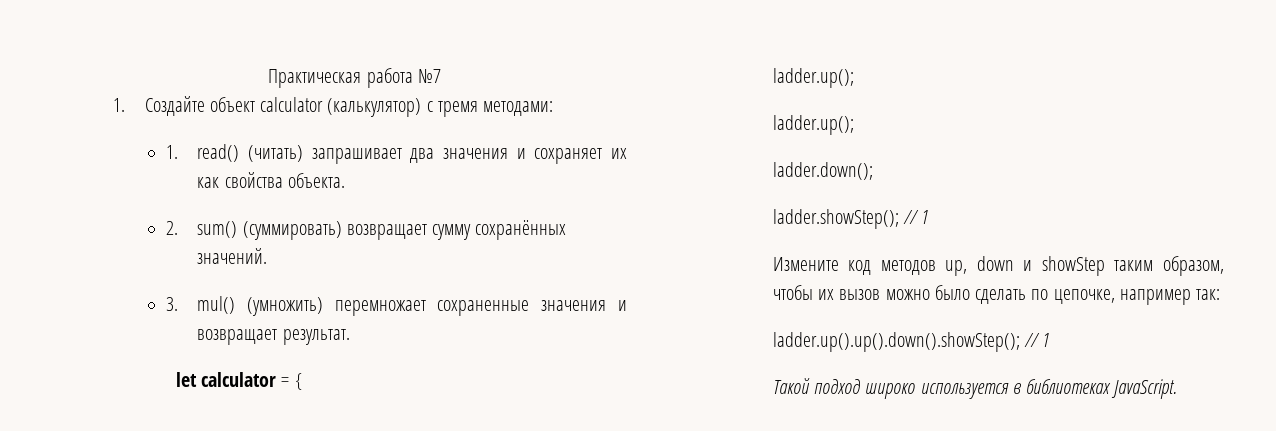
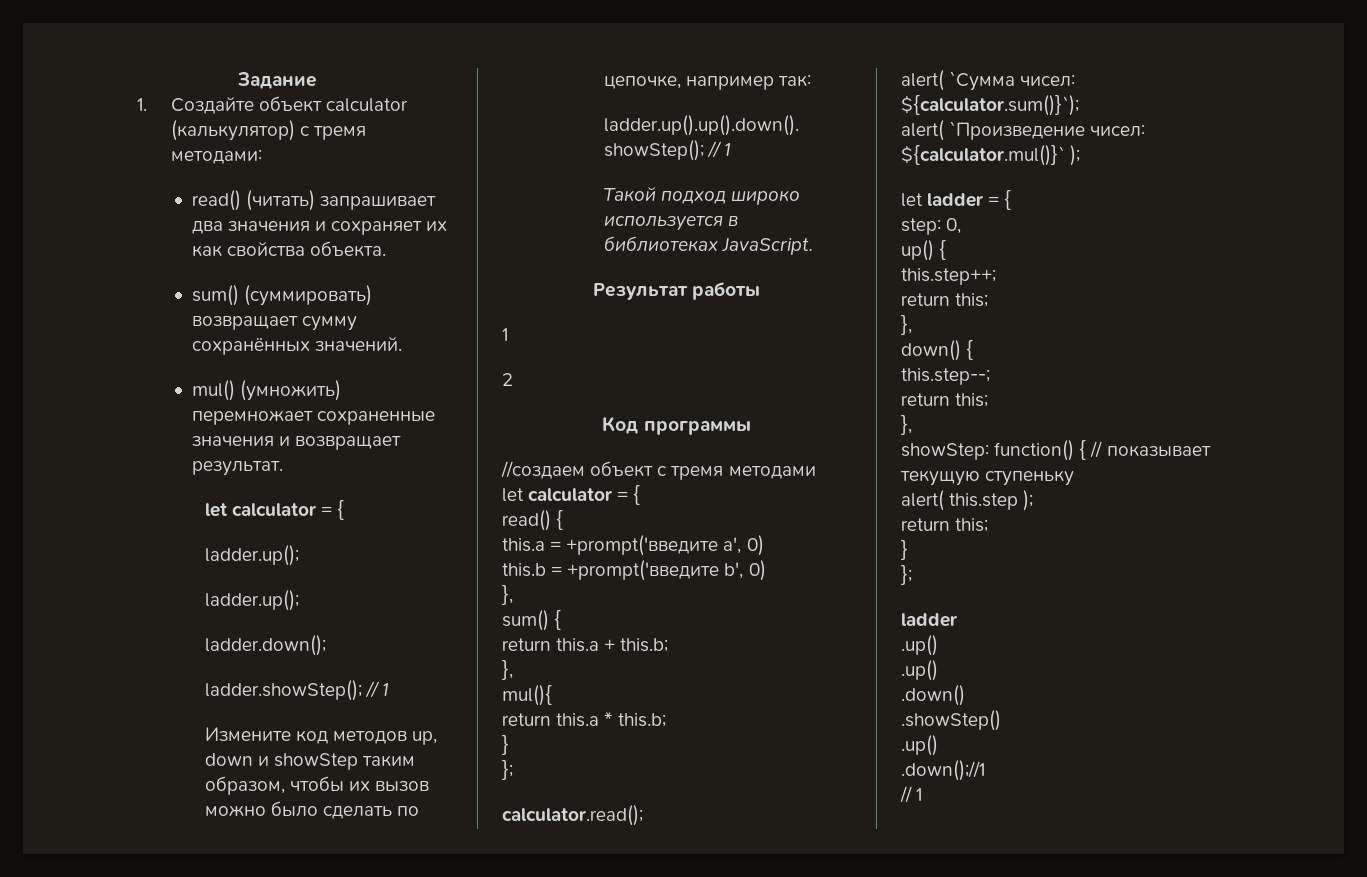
[268,68,441,88] Практическая работа №7 -> [237,72,317,89] Задание
[165,145,178,159] 1. -> (262, 156) none
[165,221,178,235] 2. -> (387, 249) none
[165,297,178,311] 3. -> (402, 344) none
(1178, 389) none -> [592,282,761,300] [502,328,508,341] [502,373,513,386] [602,416,751,435] [501,461,816,480] [502,485,641,505] [502,510,564,531] [502,535,764,556] [502,560,766,581] [502,585,513,605] [502,610,562,631] [502,638,669,652] [502,660,513,680] [502,685,552,706] [502,712,667,727] [502,735,509,755] [502,760,513,780] [502,805,643,826] [901,70,1076,91] [901,95,1079,116] [901,120,1146,141] [901,145,1081,166] [901,190,1012,210] [901,218,962,235] [901,240,947,261] [901,268,996,285] [901,293,989,307] [901,315,912,335] [901,340,974,361] [901,368,990,385] [901,393,989,407] [901,415,912,435] [901,440,1211,461] [900,470,1075,486] [901,490,1034,511] [901,518,989,532] [901,540,908,560] [901,565,912,585] [901,613,957,627] [901,635,938,656] [901,660,938,681] [901,685,965,706] [901,710,1001,731] [901,735,938,756] [901,760,985,781] [900,786,923,803] // Результат работы // 1 // 2 // Код программы // //создаем объект с тремя методами // let calculator = { // read() { // this.a = +prompt('введите a', 0) // this.b = +prompt('введите b', 0) // }, // sum() { // return this.a + this.b; // }, // mul(){ // return this.a * this.b; // } // }; // calculator.read(); // alert( `Cумма чисел: ${calculator.sum()}`); // alert( `Произведение чисел: ${calculator.mul()}` ); // let ladder = { // step: 0, // up() { // this.step++; // return this; // }, // down() { // this.step--; // return this; // }, // showStep: function() { // показывает текущую ступеньку // alert( this.step ); // return this; // } // }; // ladder // .up() // .up() // .down() // .showStep() // .up() // .down();//1 // // 1

